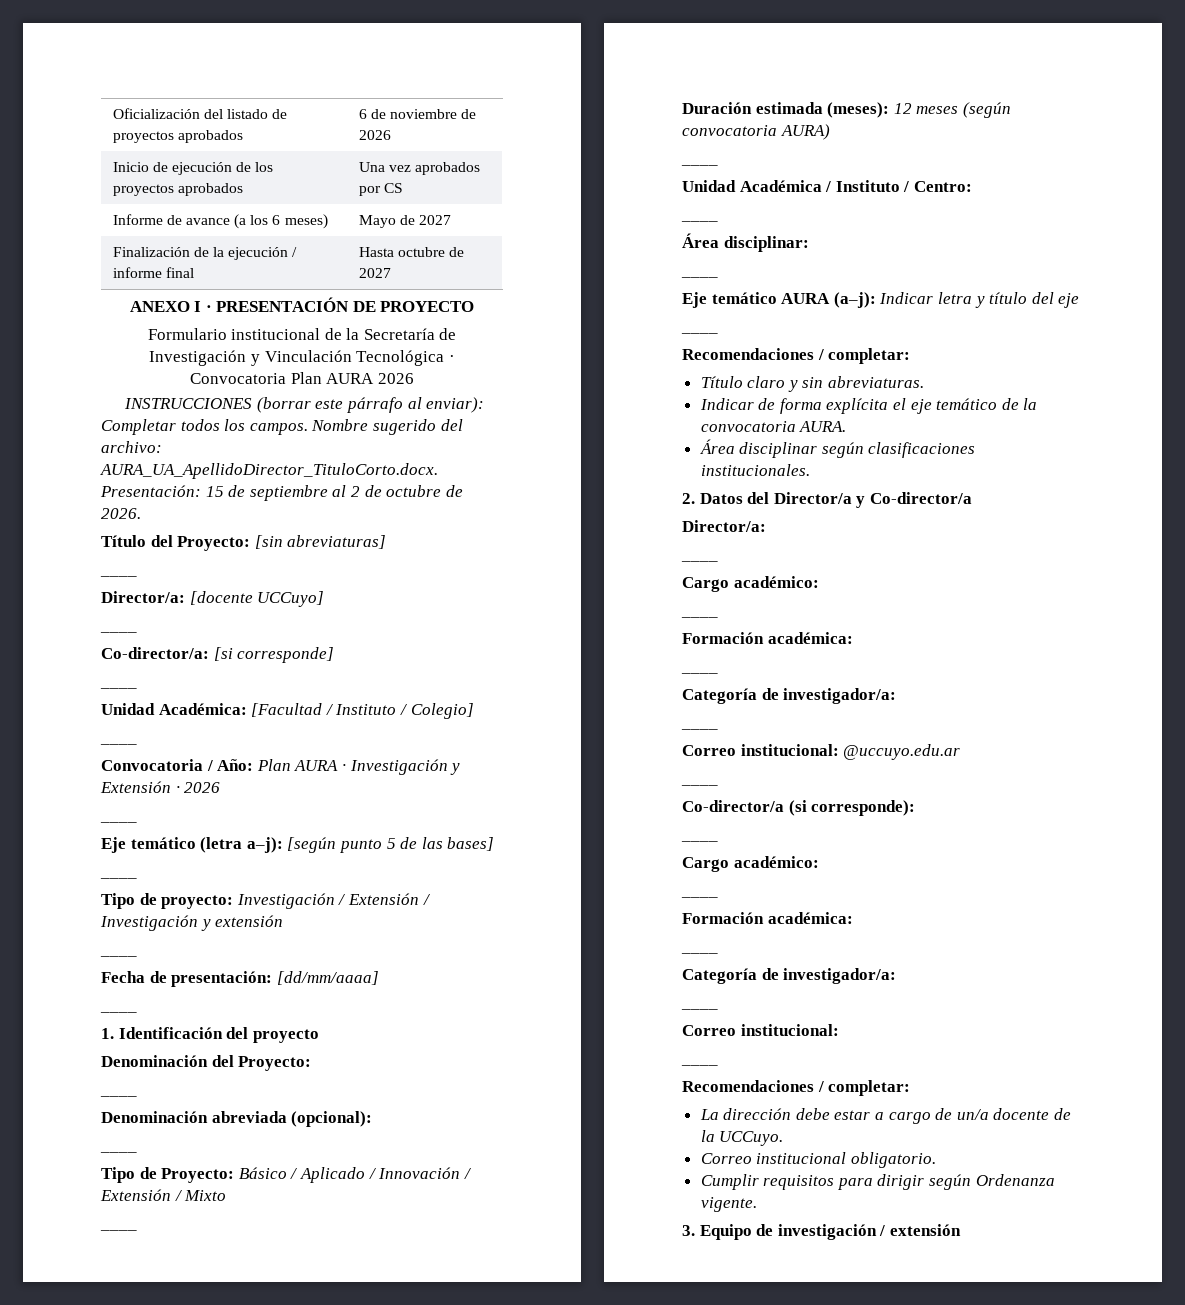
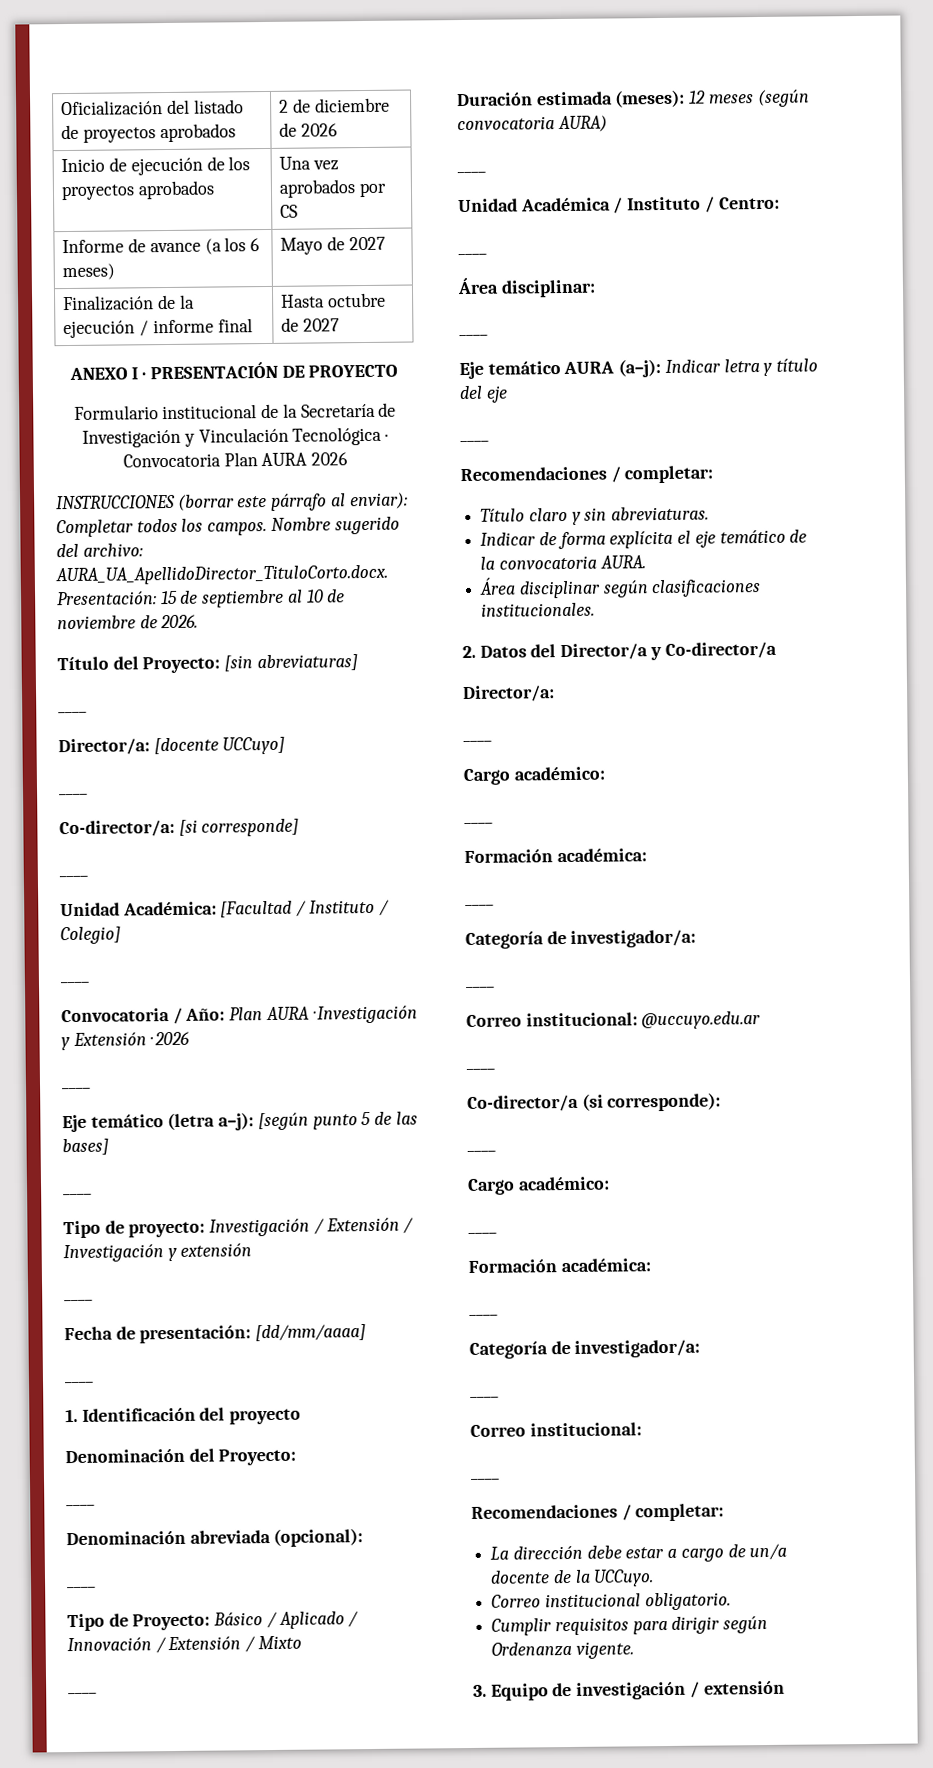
[358,109,457,119] 6 de noviembre -> [279,97,390,113] 2 de diciembre
[350,485,442,497] 2 de octubre -> [306,589,346,603] [57,615,136,630] 10 de noviembre

